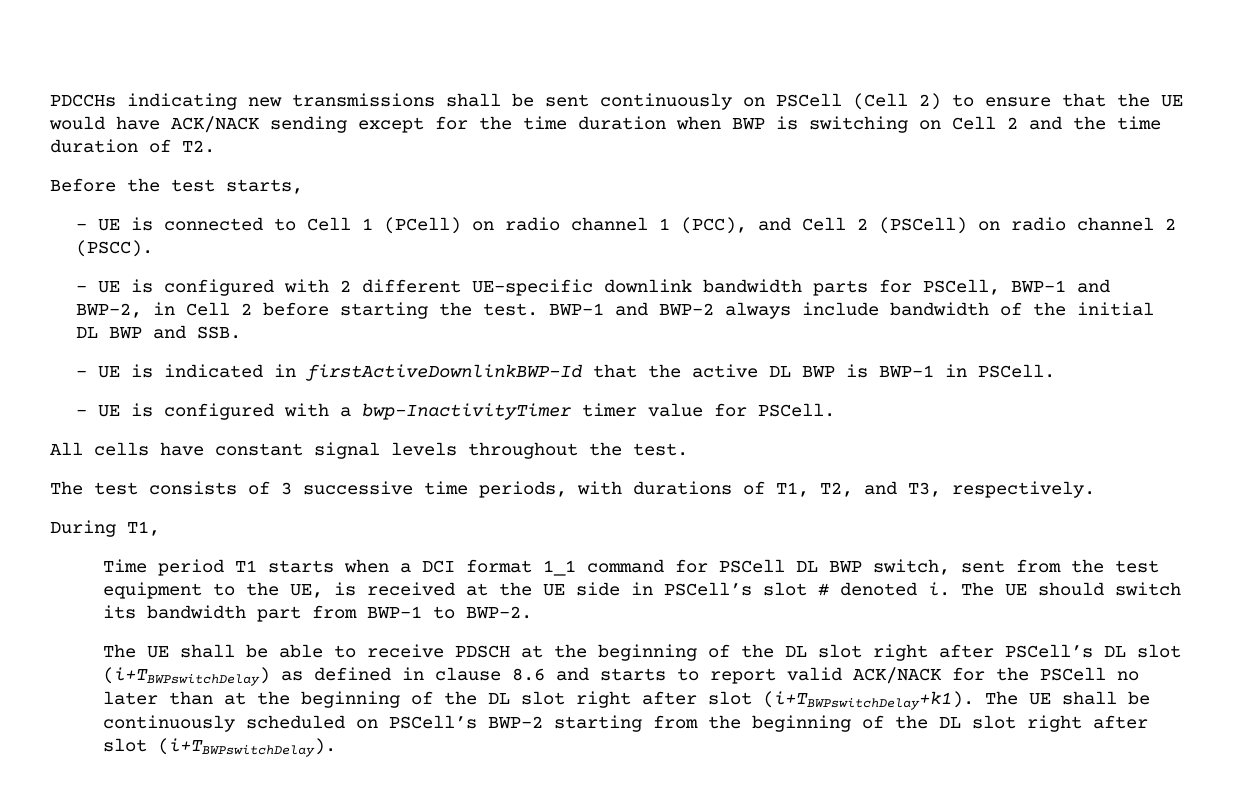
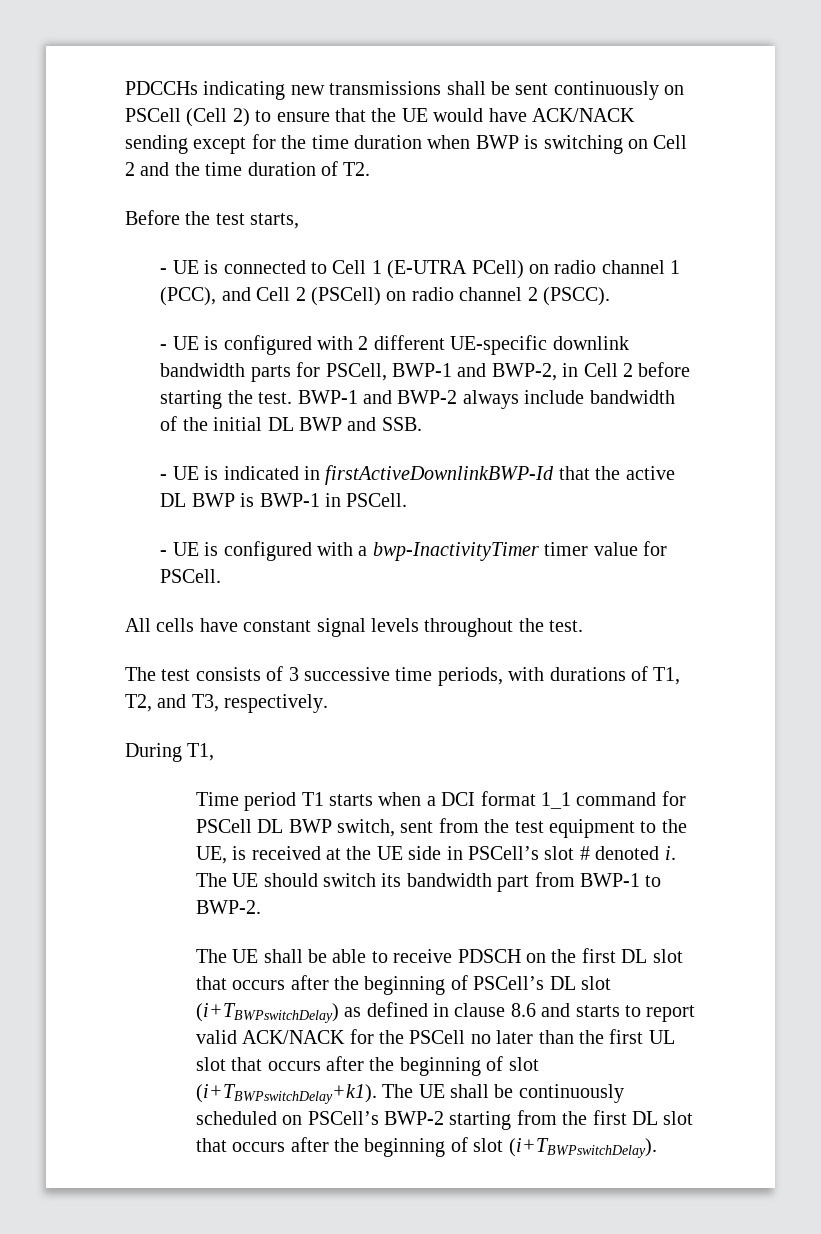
[384,217,462,234] (PCell) -> [387,260,524,279] (E-UTRA PCell)
[520,644,994,661] at the beginning of the DL slot right after -> [525,948,683,963] [195,975,468,995] on the first DL slot that occurs after the beginning of
[223,691,697,708] at the beginning of the DL slot right after -> [578,1029,675,1044] [195,1056,504,1076] the first UL slot that occurs after the beginning of
[751,715,1148,732] beginning of the DL slot right after -> [592,1110,694,1125] [195,1137,468,1157] first DL slot that occurs after the beginning of

